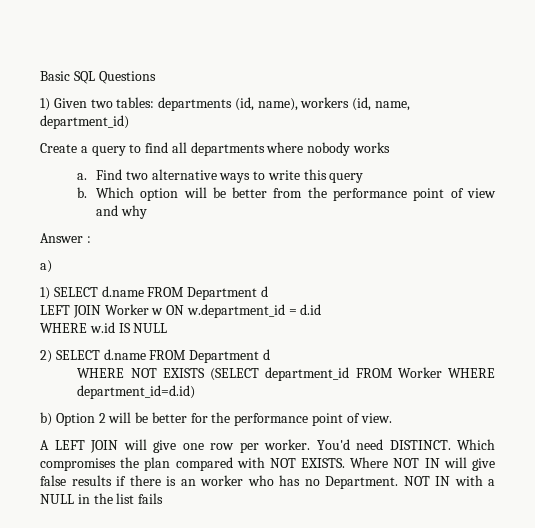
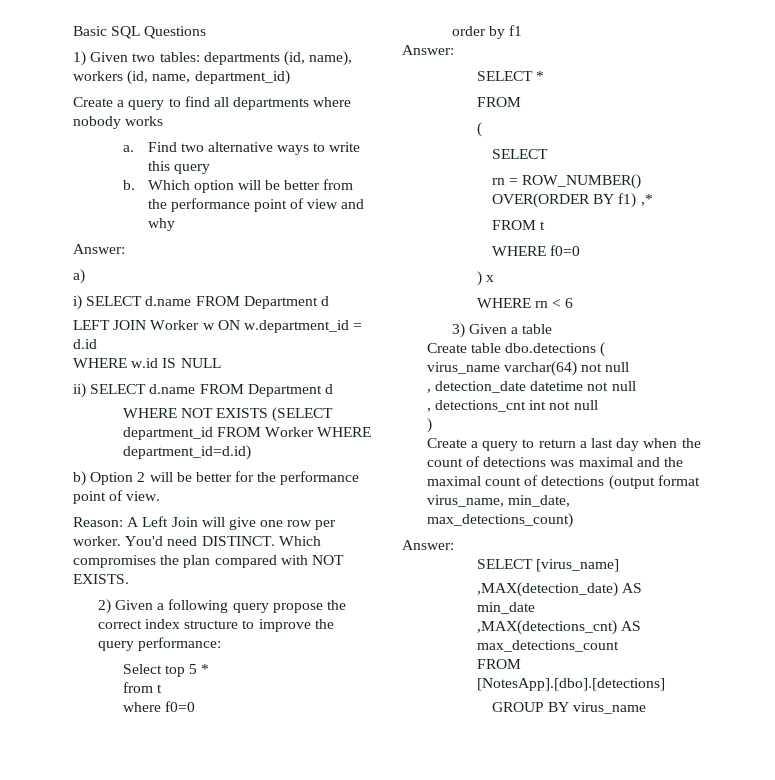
[40,233,91,243] Answer : -> [73,244,125,254] Answer:
[40,287,50,300] 1) -> [73,295,82,310] i)
[40,350,52,363] 2) -> [73,383,86,398] ii)
[40,440,118,453] A LEFT JOIN -> [73,516,198,527] Reason: A Left Join
[350,457,495,471] [40,475,495,489] [40,493,164,504] Where NOT IN will give false results if there is an worker who has no Department. NOT IN with a NULL in the list fails -> [97,599,346,614] [97,619,334,632] [97,637,222,651] [122,664,210,677] [122,682,162,693] [122,701,195,712] [451,25,523,39] [402,45,454,55] [476,71,544,81] [476,97,521,107] [476,122,482,137] [492,149,548,159] [492,174,642,189] [492,193,653,208] [492,220,546,230] [492,245,581,256] [476,271,494,286] [476,298,574,308] [451,323,553,338] [426,342,606,357] [426,361,630,376] [426,381,636,393] [426,400,598,412] [426,418,432,433] [426,438,701,451] [426,456,683,467] [426,475,700,490] [426,495,571,507] [426,513,573,528] [402,540,454,550] [476,559,619,572] [476,582,642,597] [476,602,535,614] [476,620,641,635] [476,640,619,652] [476,659,521,669] [476,678,665,691] [492,702,647,714] // 2) Given a following query propose the correct index structure to improve the query performance: // Select top 5 * // from t // where f0=0 // order by f1 // Answer: // SELECT * // FROM // ( // SELECT // rn = ROW_NUMBER() OVER(ORDER BY f1) ,* // FROM t // WHERE f0=0 // ) x // WHERE rn < 6 // 3) Given a table // Create table dbo.detections ( // virus_name varchar(64) not null // , detection_date datetime not null // , detections_cnt int not null // ) // Create a query to return a last day when the count of detections was maximal and the maximal count of detections (output format virus_name, min_date, max_detections_count) // Answer: // SELECT [virus_name] // ,MAX(detection_date) AS min_date // ,MAX(detections_cnt) AS max_detections_count // FROM [NotesApp].[dbo].[detections] // GROUP BY virus_name

